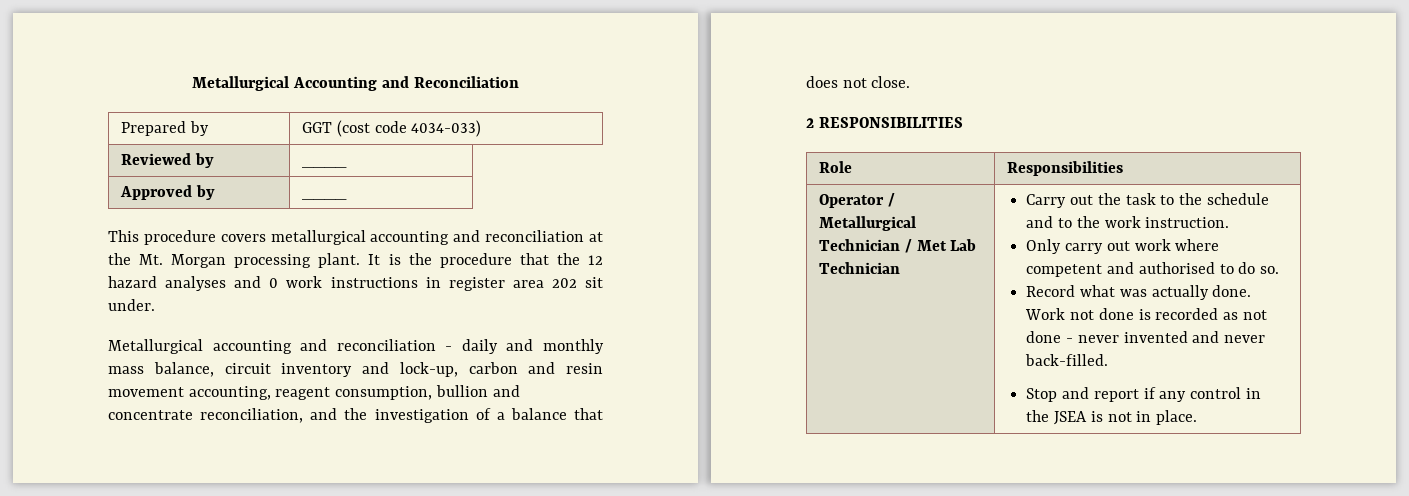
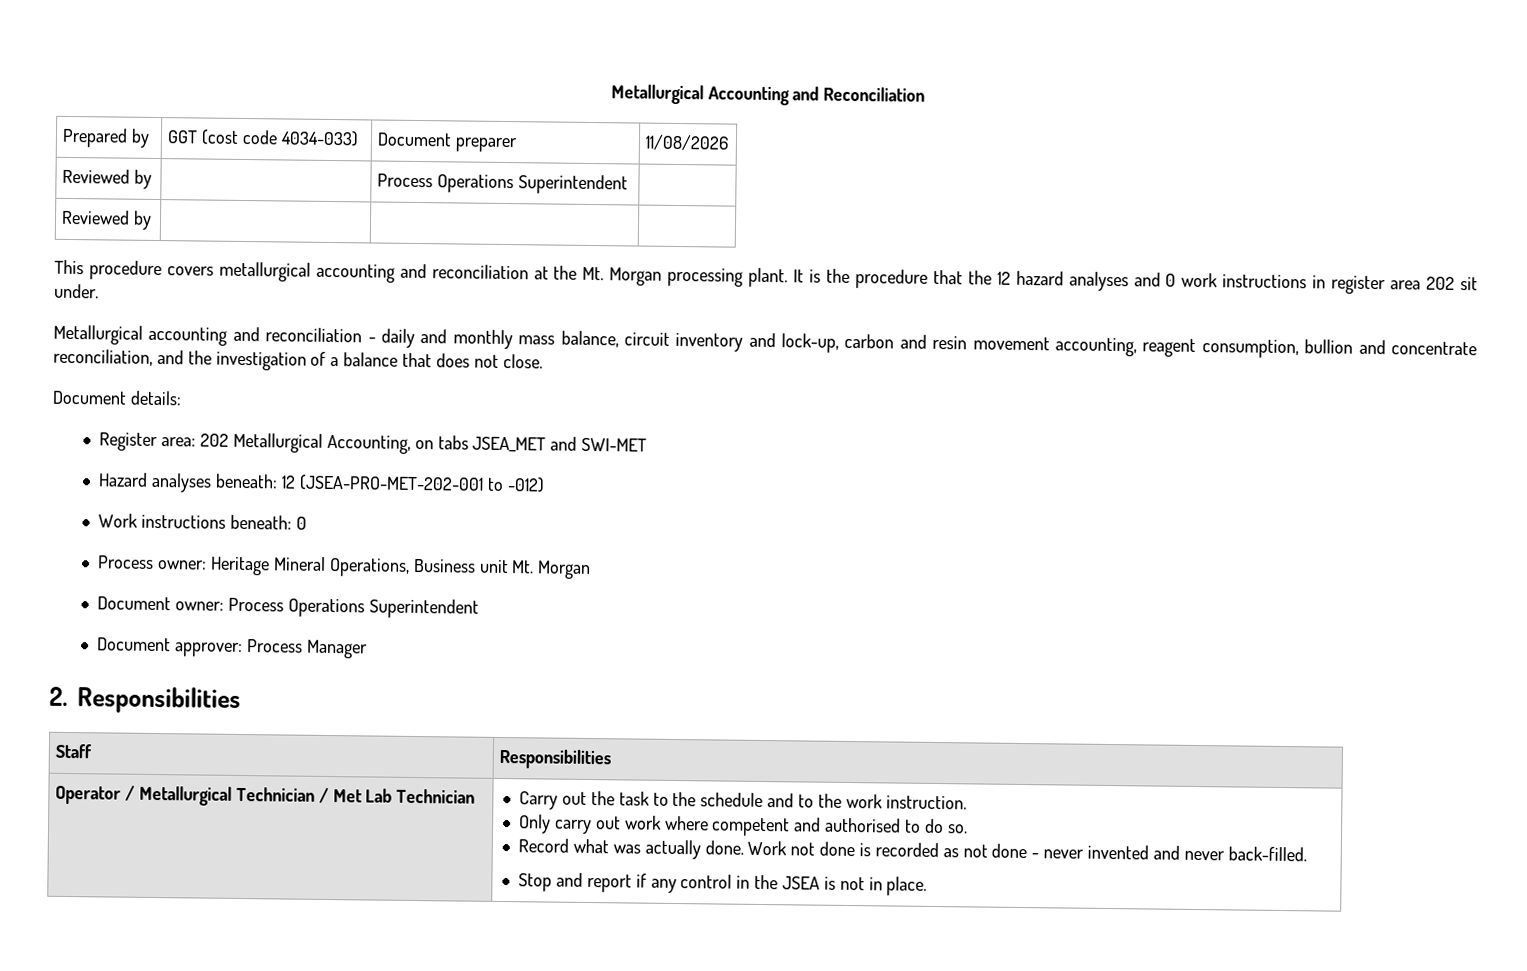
[121,153,214,168] [302,165,348,168] [120,185,215,200] [302,197,348,200] // Reviewed by | ____ // Approved by | ____ -> [377,132,518,153] [645,134,730,151] [62,168,153,189] [377,173,628,195] [61,209,153,230] | Document preparer | 11/08/2026 // Reviewed by | | Process Operations Superintendent | // Reviewed by | | |
[806,117,963,128] [819,161,853,173] 2 RESPONSIBILITIES // Role -> [52,390,182,406] [99,432,648,454] [98,472,545,493] [98,513,307,530] [98,555,592,580] [97,596,479,619] [97,637,368,659] [49,686,241,714] [55,743,93,759] Document details: // Register area: 202 Metallurgical Accounting, on tabs JSEA_MET and SWI-MET // Hazard analyses beneath: 12 (JSEA-PRO-MET-202-001 to -012) // Work instructions beneath: 0 // Process owner: Heritage Mineral Operations, Business unit Mt. Morgan // Document owner: Process Operations Superintendent // Document approver: Process Manager // 2. Responsibilities // Staff

